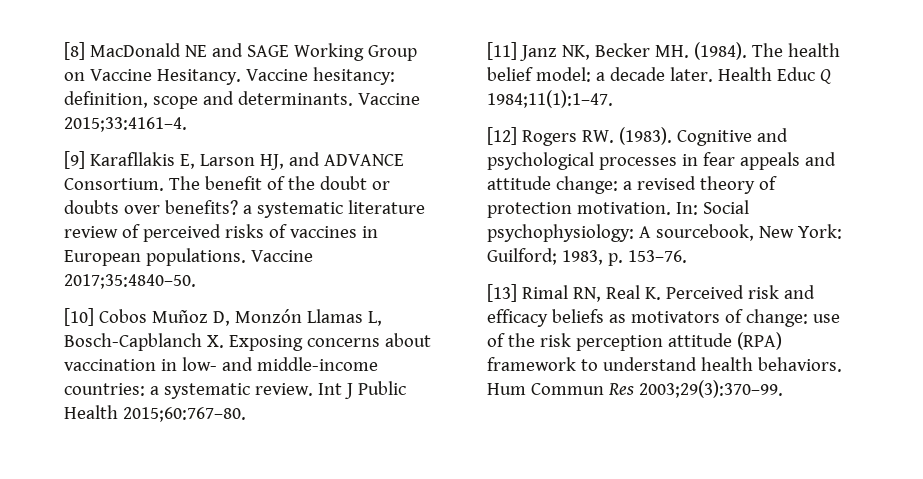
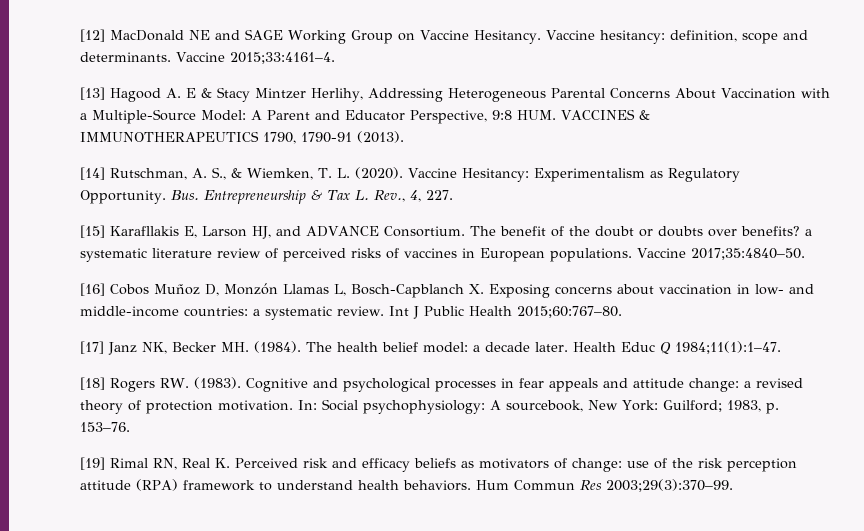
[64,42,85,60] [8] -> [80,29,105,42] [12]
[64,151,85,169] [9] -> [80,87,830,102] [80,109,650,124] [80,131,404,144] [80,167,740,182] [80,190,453,204] [80,225,105,238] [13] Hagood A. E & Stacy Mintzer Herlihy, Addressing Heterogeneous Parental Concerns About Vaccination with a Multiple-Source Model: A Parent and Educator Perspective, 9:8 HUM. VACCINES & IMMUNOTHERAPEUTICS 1790, 1790-91 (2013). // [14] Rutschman, A. S., & Wiemken, T. L. (2020). Vaccine Hesitancy: Experimentalism as Regulatory Opportunity. Bus. Entrepreneurship & Tax L. Rev., 4, 227. // [15]
[64,308,94,326] [10] -> [80,283,105,296] [16]
[487,42,517,60] [11] -> [80,341,104,354] [17]
[487,127,517,145] [12] -> [80,377,105,390] [18]
[487,284,517,302] [13] -> [80,457,105,470] [19]

